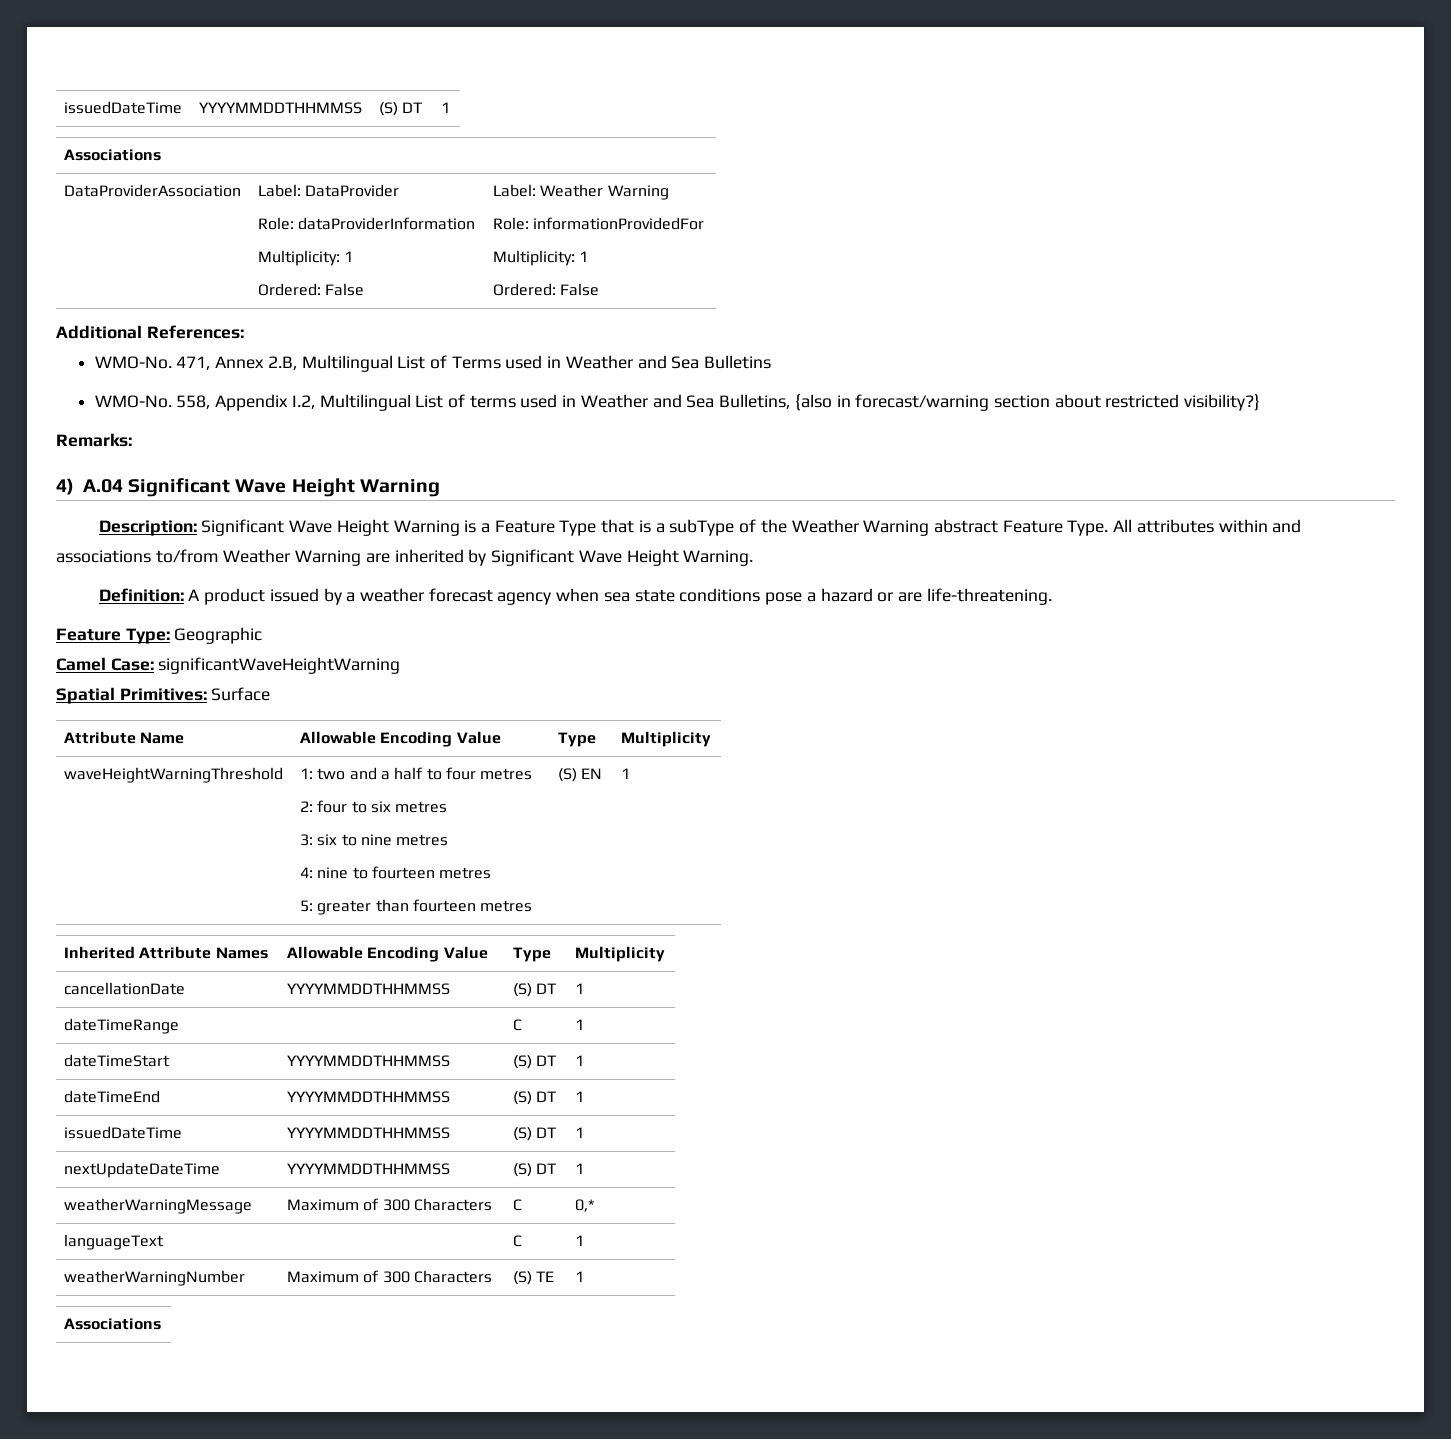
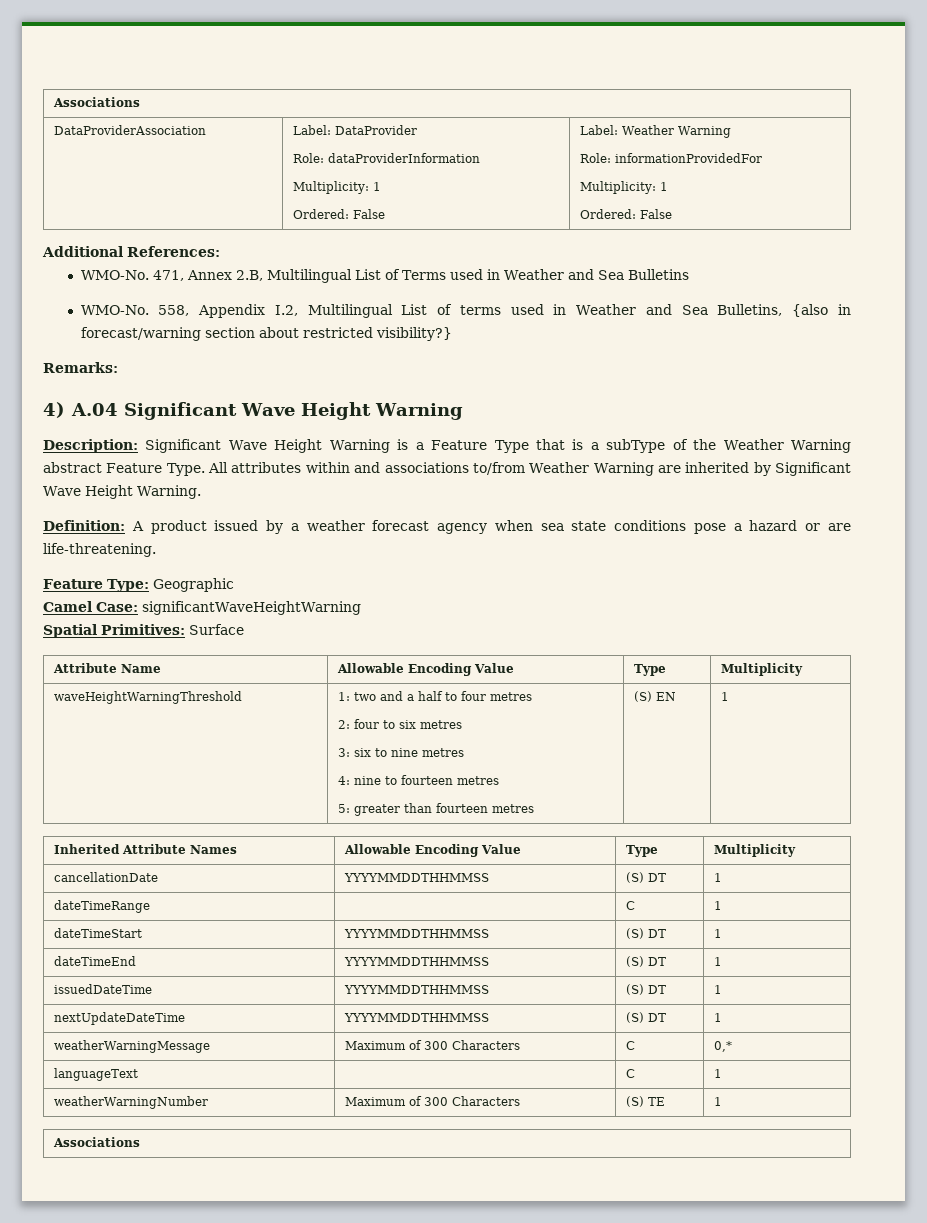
[64,101,183,114] [199,102,363,114] [379,102,423,116] [441,102,451,113] issuedDateTime | YYYYMMDDTHHMMSS | (S) DT | 1 // -> (52, 102) none

